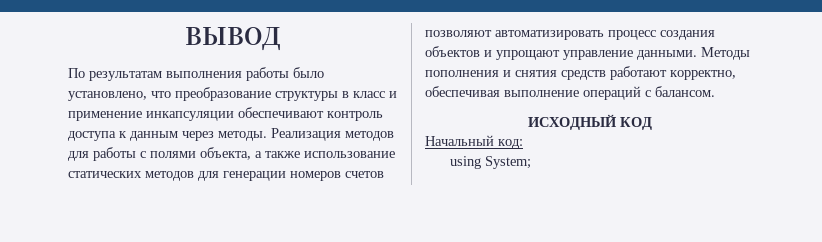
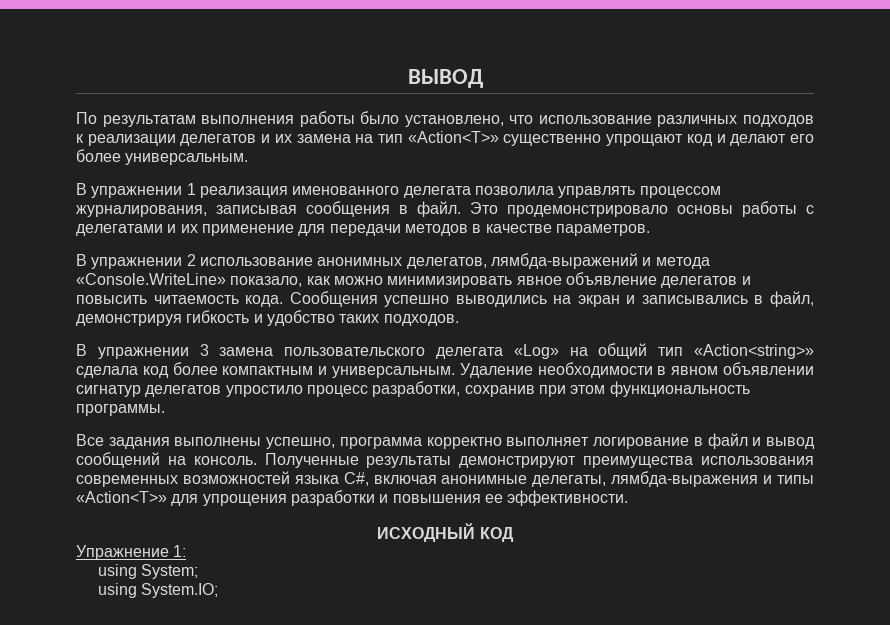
[175,87,397,101] [68,107,383,121] [68,128,394,141] [68,147,395,161] [68,171,384,181] [425,30,715,40] [425,46,750,60] [425,66,736,80] [425,86,715,100] преобразование структуры в класс и применение инкапсуляции обеспечивают контроль доступа к данным через методы. Реализация методов для работы с полями объекта, а также использование статических методов для генерации номеров счетов позволяют автоматизировать процесс создания объектов и упрощают управление данными. Методы пополнения и снятия средств работают корректно, обеспечивая выполнение операций с балансом. -> [538,115,814,127] [76,131,814,146] [76,149,249,165] [76,183,721,198] [76,201,814,217] [76,224,650,236] [76,253,710,269] [76,272,751,288] [76,291,814,307] [76,310,459,326] [76,343,814,359] [76,362,814,378] [76,381,750,397] [76,404,165,416] [76,433,816,449] [76,452,814,468] [76,471,815,487] [76,490,629,506] использование различных подходов к реализации делегатов и их замена на тип «Action<T>» существенно упрощают код и делают его более универсальным. // В упражнении 1 реализация именованного делегата позволила управлять процессом журналирования, записывая сообщения в файл. Это продемонстрировало основы работы с делегатами и их применение для передачи методов в качестве параметров. // В упражнении 2 использование анонимных делегатов, лямбда-выражений и метода «Console.WriteLine» показало, как можно минимизировать явное объявление делегатов и повысить читаемость кода. Сообщения успешно выводились на экран и записывались в файл, демонстрируя гибкость и удобство таких подходов. // В упражнении 3 замена пользовательского делегата «Log» на общий тип «Action<string>» сделала код более компактным и универсальным. Удаление необходимости в явном объявлении сигнатур делегатов упростило процесс разработки, сохранив при этом функциональность программы. // Все задания выполнены успешно, программа корректно выполняет логирование в файл и вывод сообщений на консоль. Полученные результаты демонстрируют преимущества использования современных возможностей языка C#, включая анонимные делегаты, лямбда-выражения и типы «Action<T>» для упрощения разработки и повышения ее эффективности.
[425,135,523,149] Начальный код: -> [76,545,187,560] Упражнение 1:
(531, 162) none -> [97,583,218,598] // using System.IO;

